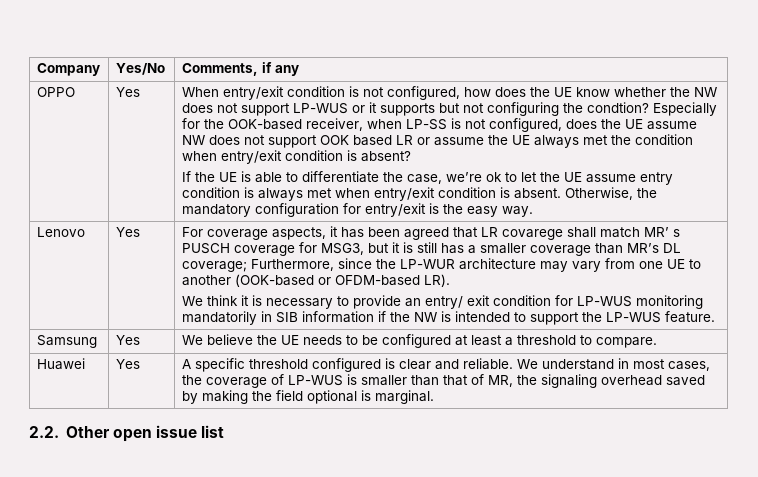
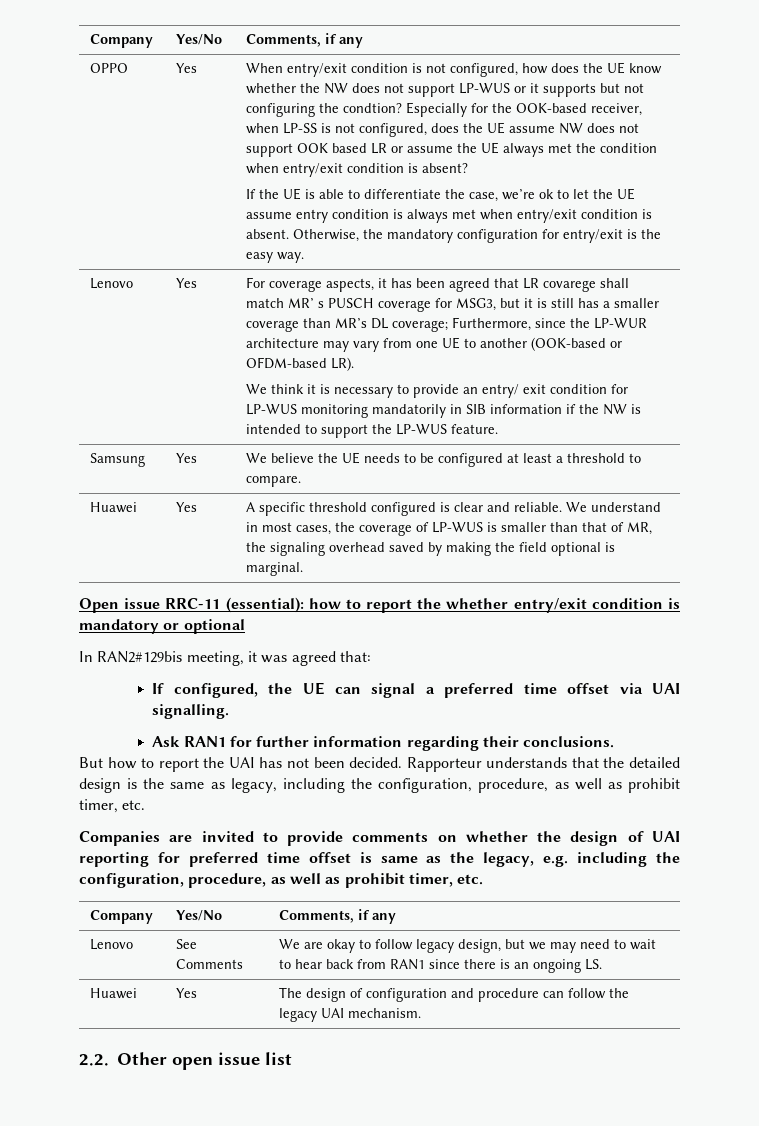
(434, 397) none -> [79,597,680,613] [79,619,245,634] [79,651,371,666] [152,682,680,698] [152,704,230,719] [152,736,615,751] [79,757,680,772] [79,778,680,793] [79,799,146,813] [79,831,680,846] [79,852,681,867] [79,873,484,888] [90,910,154,924] [176,910,223,921] [279,909,397,924] [90,939,134,950] [176,939,198,949] [176,959,244,969] [279,939,657,953] [279,959,603,973] [90,988,138,999] [176,988,198,998] [279,987,630,1002] [279,1008,422,1022] // Open issue RRC-11 (essential): how to report the whether entry/exit condition is mandatory or optional // In RAN2#129bis meeting, it was agreed that: // If configured, the UE can signal a preferred time offset via UAI signalling. // Ask RAN1 for further information regarding their conclusions. // But how to report the UAI has not been decided. Rapporteur understands that the detailed design is the same as legacy, including the configuration, procedure, as well as prohibit timer, etc. // Companies are invited to provide comments on whether the design of UAI reporting for preferred time offset is same as the legacy, e.g. including the configuration, procedure, as well as prohibit timer, etc. // Company | Yes/No | Comments, if any // Lenovo | See Comments | We are okay to follow legacy design, but we may need to wait to hear back from RAN1 since there is an ongoing LS. // Huawei | Yes | The design of configuration and procedure can follow the legacy UAI mechanism.

